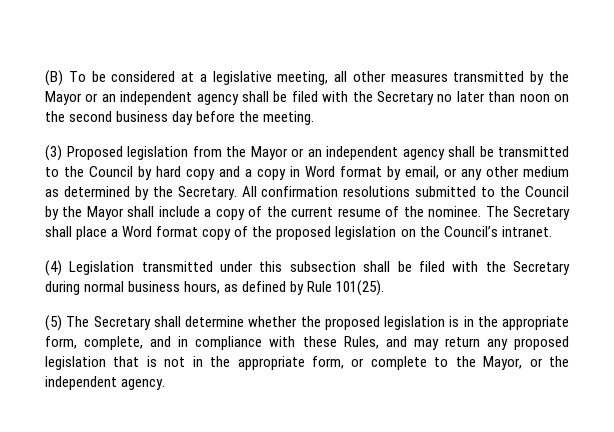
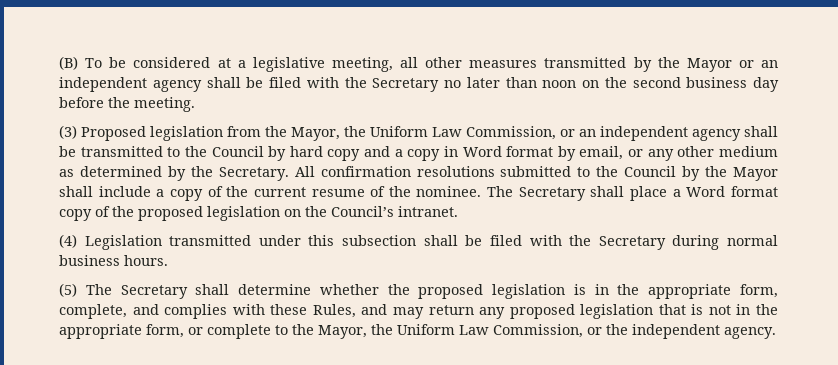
[250,146,288,160] Mayor -> [291,126,556,141] Mayor, the Uniform Law Commission,
[184,280,385,296] hours, as defined by Rule 101(25). -> [124,255,168,266] hours.
[178,336,263,350] in compliance -> [164,304,228,319] complies
(523, 363) none -> [371,324,583,338] the Uniform Law Commission,

